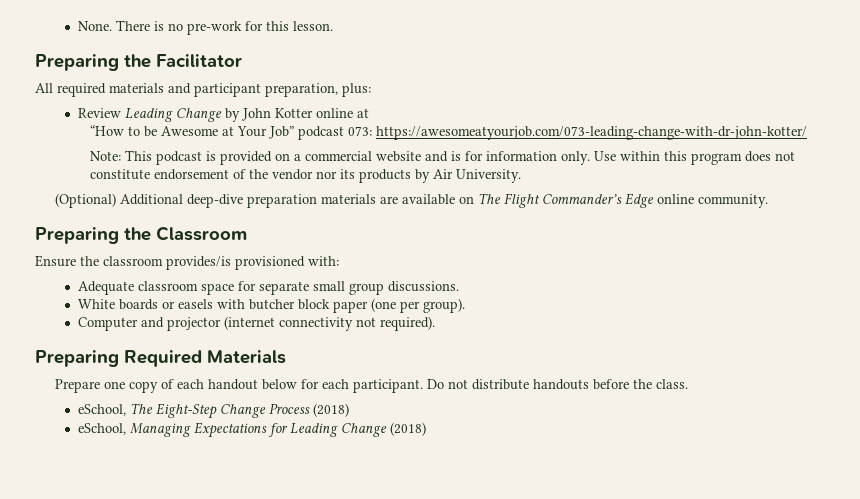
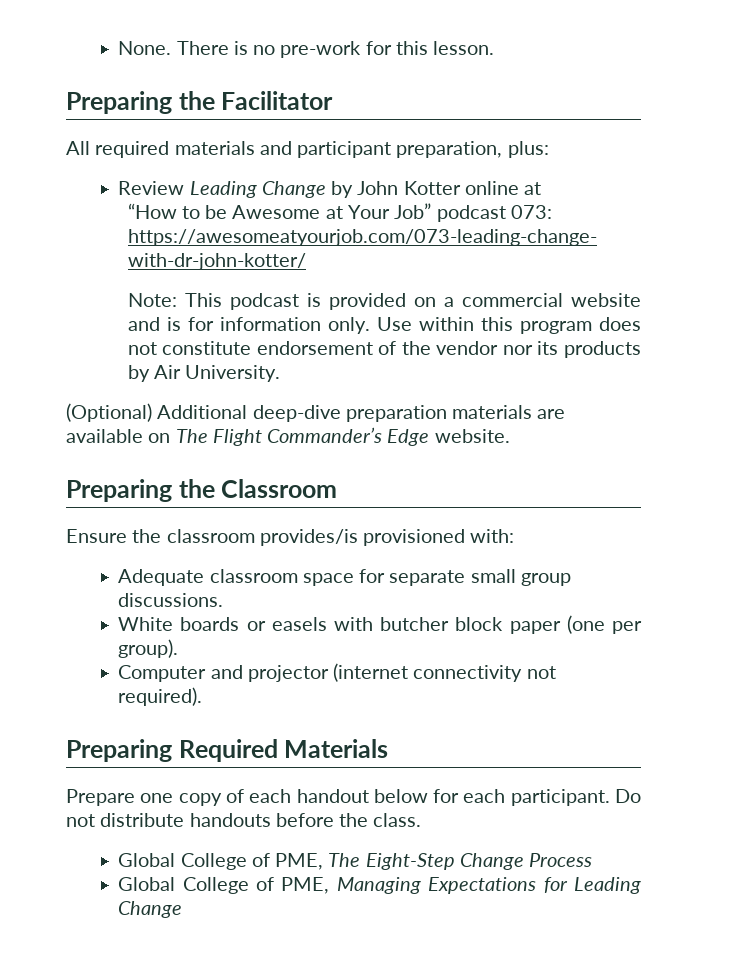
[656,194,768,208] online community. -> [434,429,510,443] website.
[78,404,127,416] eSchool, -> [118,853,324,870] Global College of PME,
[313,403,350,417] [78,423,127,435] (2018) // eSchool, -> [118,877,330,894] // Global College of PME,
[390,422,427,436] (2018) -> (183, 909) none

